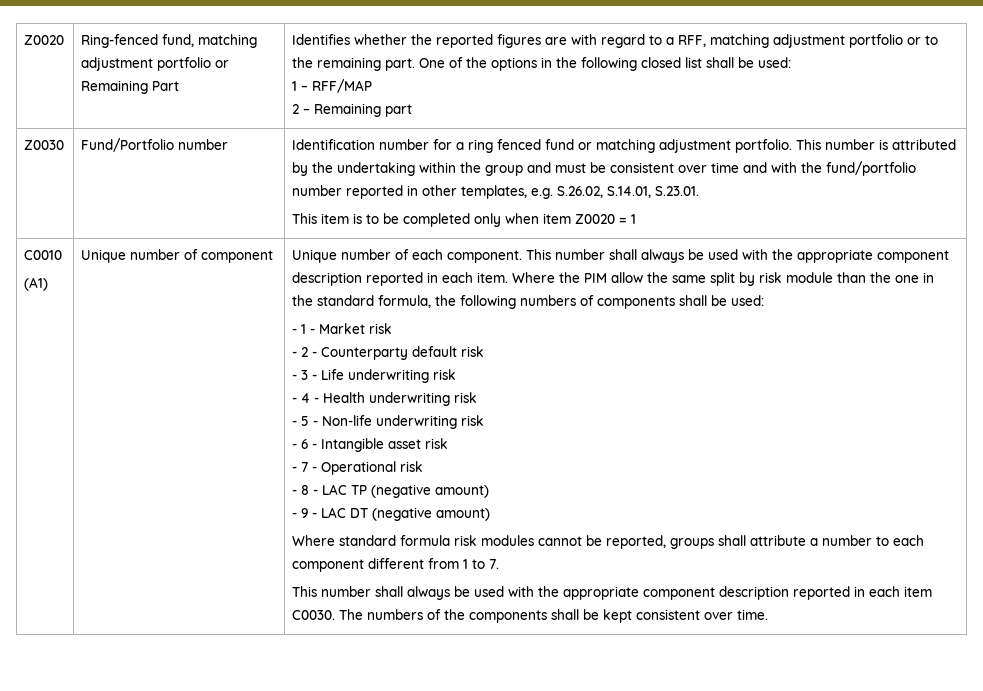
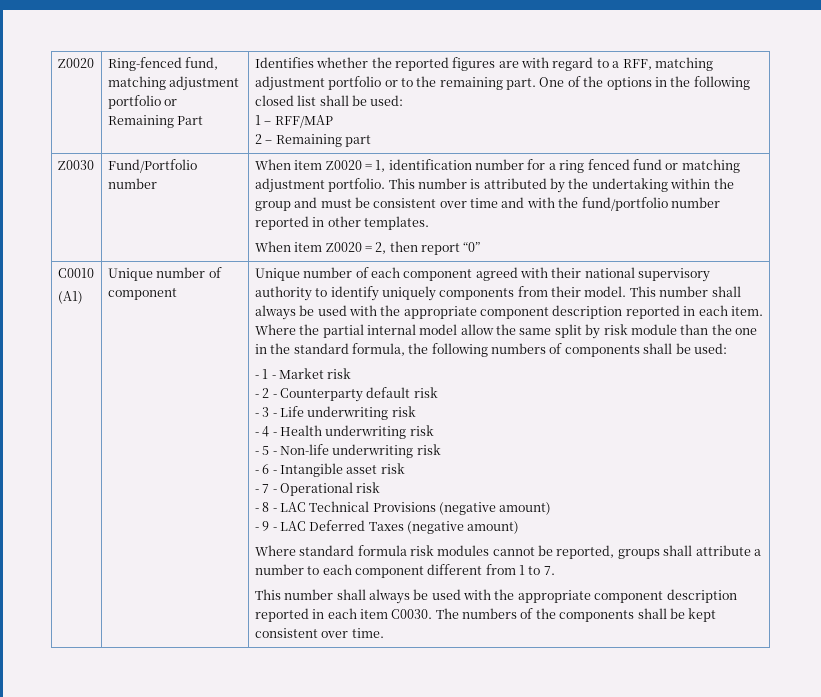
[292,139,376,150] Identification -> [254,159,472,172] When item Z0020 = 1, identification
[461,185,700,199] [292,213,637,227] templates, e.g. S.26.02, S.14.01, S.23.01. // This item is to be completed only when item Z0020 = 1 -> [363,216,429,230] [254,241,481,255] templates. // When item Z0020 = 2, then report “0”
[447,250,523,263] component. -> [403,267,711,282] [254,286,627,301] component agreed with their national supervisory authority to identify uniquely components from their model.
[584,273,608,283] PIM -> [322,324,458,338] partial internal model
[351,485,368,495] TP -> [309,501,436,512] Technical Provisions
[350,508,369,518] DT -> [309,520,404,531] Deferred Taxes

